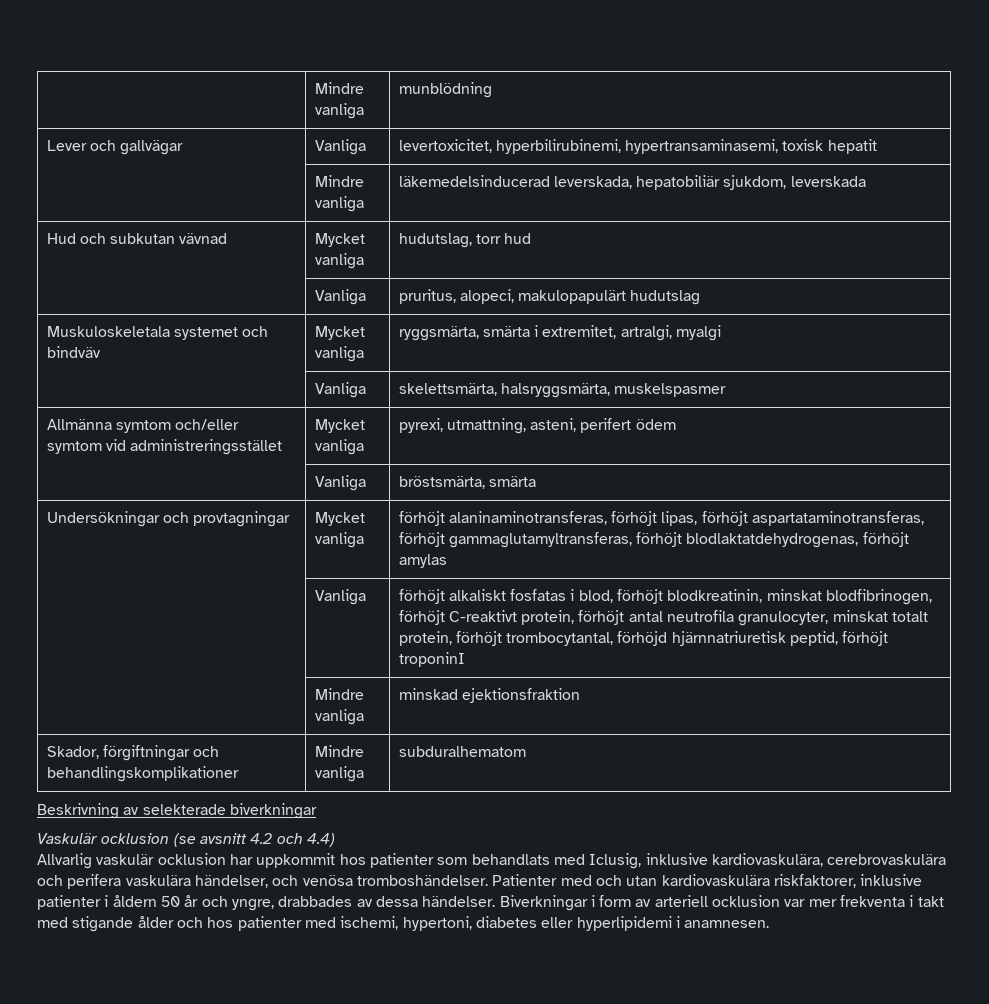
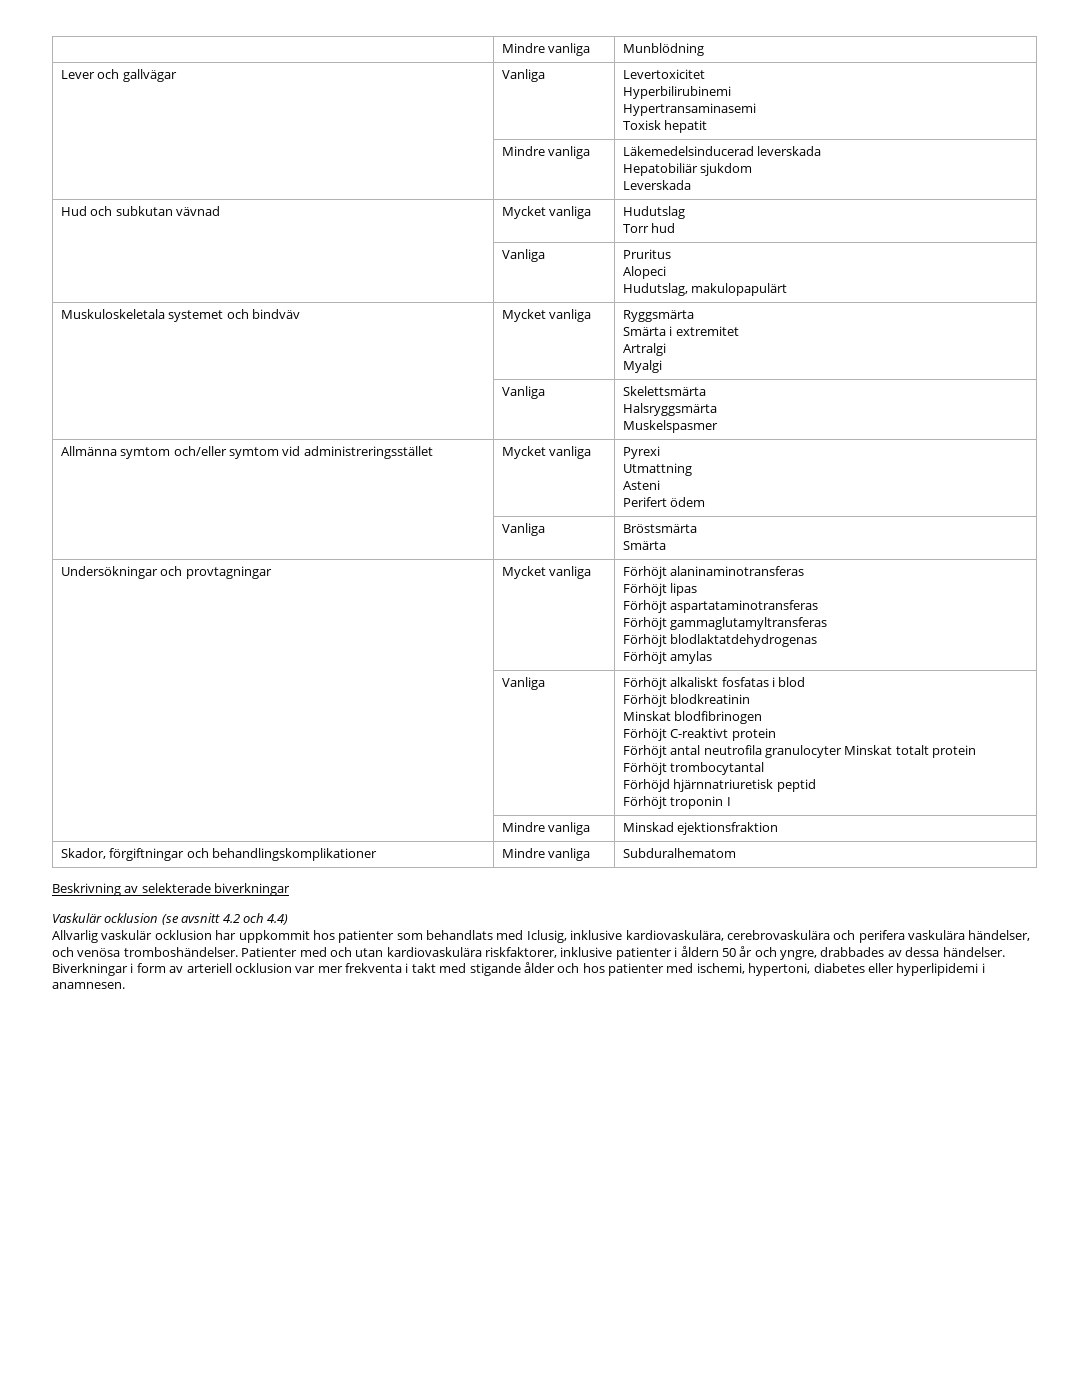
[314,82,364,94] [314,103,364,119] [398,82,492,98] | Mindre vanliga | munblödning -> [501,43,591,56] [622,43,704,56] | Mindre vanliga | Munblödning
[398,139,824,154] levertoxicitet, hyperbilirubinemi, hypertransaminasemi, toxisk -> [622,69,705,79] [622,86,731,99] [622,103,756,116] [622,120,661,130] Levertoxicitet // Hyperbilirubinemi // Hypertransaminasemi // Toxisk
[398,175,866,190] läkemedelsinducerad leverskada, hepatobiliär sjukdom, leverskada -> [622,146,822,156] [622,163,753,176] [622,180,691,190] Läkemedelsinducerad leverskada // Hepatobiliär sjukdom // Leverskada
[398,233,501,248] hudutslag, torr -> [622,206,685,219] [622,224,649,233] Hudutslag // Torr
[398,289,514,304] pruritus, alopeci, -> [622,249,671,259] [622,266,666,279] [622,283,688,296] Pruritus // Alopeci // Hudutslag,
[630,290,701,305] hudutslag -> (788, 289) none
[398,325,722,341] [314,382,366,398] [398,383,727,398] ryggsmärta, smärta i extremitet, artralgi, myalgi // | Vanliga | skelettsmärta, halsryggsmärta, muskelspasmer -> [622,310,694,322] [622,326,739,336] [622,343,666,356] [622,360,662,373] [501,386,545,399] [622,386,706,396] [622,403,717,416] [622,420,718,433] Ryggsmärta // Smärta i extremitet // Artralgi // Myalgi // | Vanliga | Skelettsmärta // Halsryggsmärta // Muskelspasmer
[398,418,632,434] pyrexi, utmattning, asteni, perifert -> [622,446,660,459] [622,463,692,476] [622,480,660,490] [622,497,667,507] Pyrexi // Utmattning // Asteni // Perifert
[398,476,536,489] bröstsmärta, smärta -> [622,524,697,533] [622,541,666,550] Bröstsmärta // Smärta
[398,511,925,526] [398,532,909,548] förhöjt alaninaminotransferas, förhöjt lipas, förhöjt aspartataminotransferas, förhöjt gammaglutamyltransferas, förhöjt blodlaktatdehydrogenas, förhöjt -> [622,566,805,579] [622,583,698,596] [622,600,819,613] [622,617,828,630] [622,634,818,647] [622,651,667,664] Förhöjt alaninaminotransferas // Förhöjt lipas // Förhöjt aspartataminotransferas // Förhöjt gammaglutamyltransferas // Förhöjt blodlaktatdehydrogenas // Förhöjt
[398,589,445,604] förhöjt -> [622,677,667,690] Förhöjt
[578,589,933,605] [398,610,929,626] [398,631,889,646] [398,652,465,667] [314,688,364,700] [314,709,364,725] [398,688,458,700] blod, förhöjt blodkreatinin, minskat blodfibrinogen, förhöjt C-reaktivt protein, förhöjt antal neutrofila granulocyter, minskat totalt protein, förhöjt trombocytantal, förhöjd hjärnnatriuretisk peptid, förhöjt troponinI // | Mindre vanliga | minskad -> [778,677,806,687] [622,694,751,707] [622,711,763,724] [622,728,776,741] [622,745,977,758] [622,762,765,775] [622,779,816,792] [622,796,731,809] [501,822,591,835] [622,822,674,832] blod // Förhöjt blodkreatinin // Minskat blodfibrinogen // Förhöjt C-reaktivt protein // Förhöjt antal neutrofila granulocyter Minskat totalt protein // Förhöjt trombocytantal // Förhöjd hjärnnatriuretisk peptid // Förhöjt troponin I // | Mindre vanliga | Minskad
[398,746,526,757] subduralhematom -> [622,848,736,858] Subduralhematom

